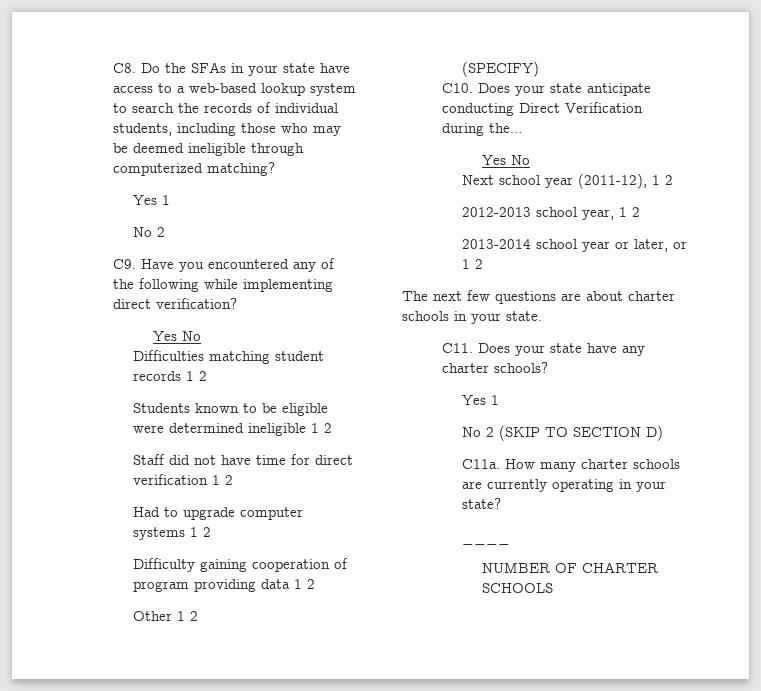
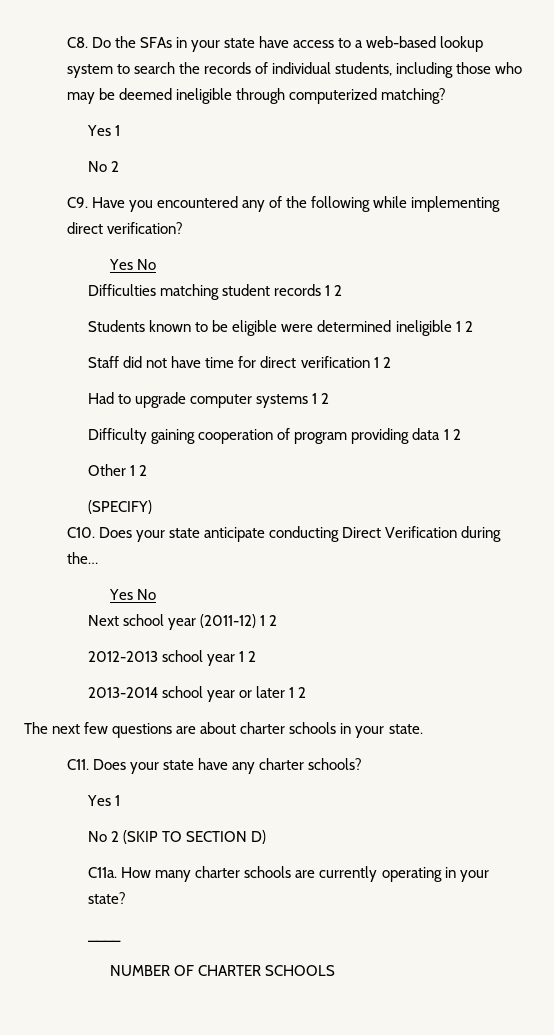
[578,173,648,189] (2011-12), -> [200,614,257,628] (2011-12)
[582,209,615,220] year, -> [207,654,236,666] year
[634,239,688,252] later, or -> [256,686,286,698] later

